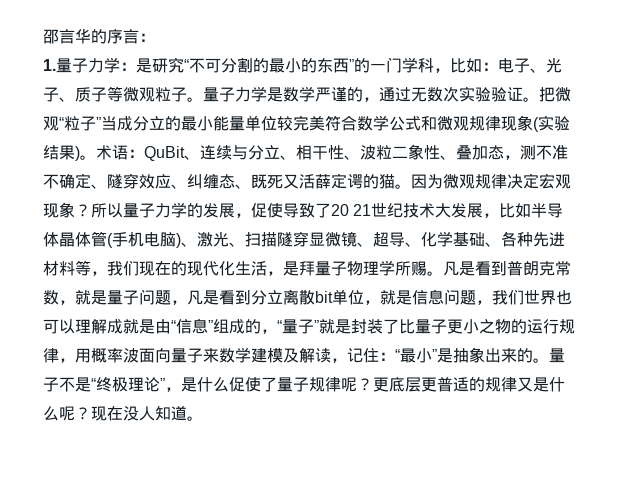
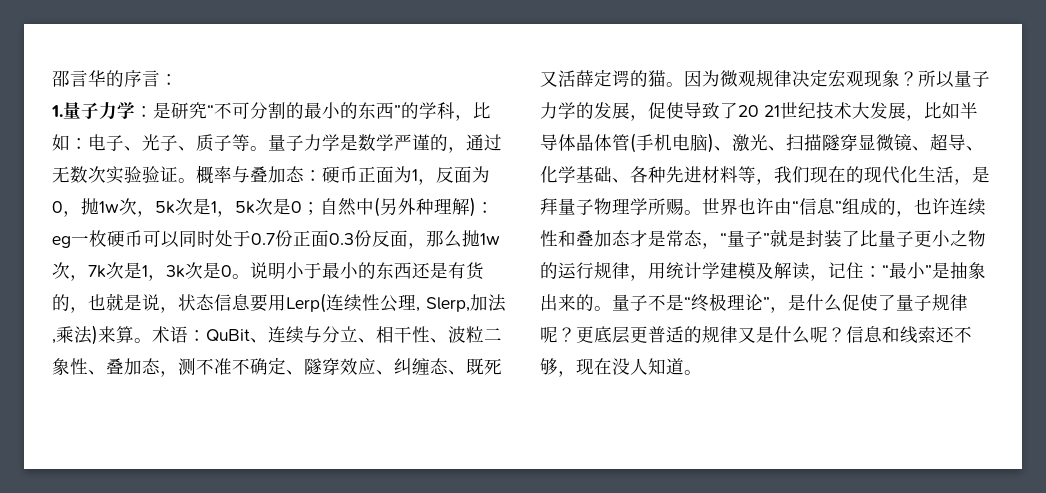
[370,57,402,73] 一门 -> (419, 110) none
[123,87,187,102] 微观粒子 -> (250, 142) none
[539,87,571,102] [43,115,570,132] [43,145,80,161] 把微观“粒子”当成分立的最小能量单位较完美符合数学公式和微观规律现象(实验结果) -> [196,165,490,185] [52,197,494,217] [52,230,500,249] [52,262,485,281] [52,293,506,313] [52,325,134,345] 概率与叠加态：硬币正面为1，反面为0，抛1w次，5k次是1，5k次是0；自然中(另外种理解)：eg一枚硬币可以同时处于0.7份正面0.3份反面，那么抛1w次，7k次是1，3k次是0。说明小于最小的东西还是有货的，也就是说，状态信息要用Lerp(连续性公理, Slerp,加法,乘法)来算
[443,261,571,276] [43,289,572,305] [43,319,155,334] 凡是看到普朗克常数，就是量子问题，凡是看到分立离散bit单位，就是信息问题，我们世界也可以理解成就是 -> [702,198,774,215] 世界也许
(277, 331) none -> [914,198,986,216] [540,230,720,249] 也许连续性和叠加态才是常态，
[91,348,235,363] 概率波面向量子来数 -> [666,262,702,279] 统计
(91, 413) none -> [846,326,972,344] [540,358,576,377] 信息和线索还不够，

